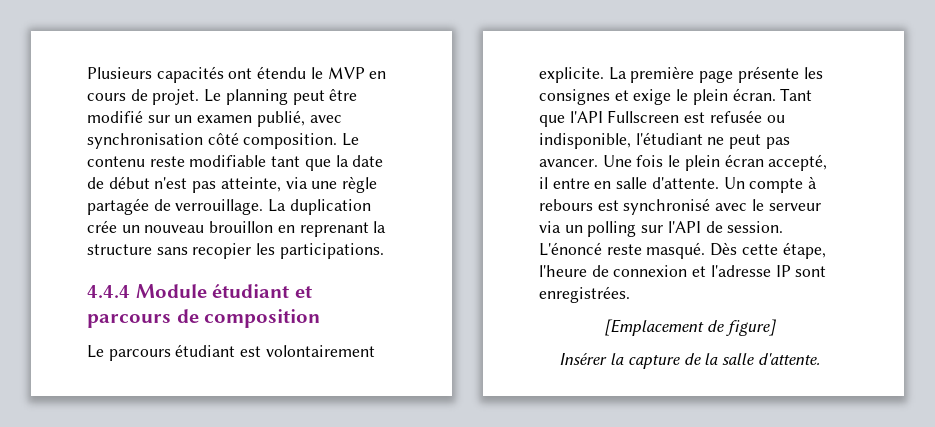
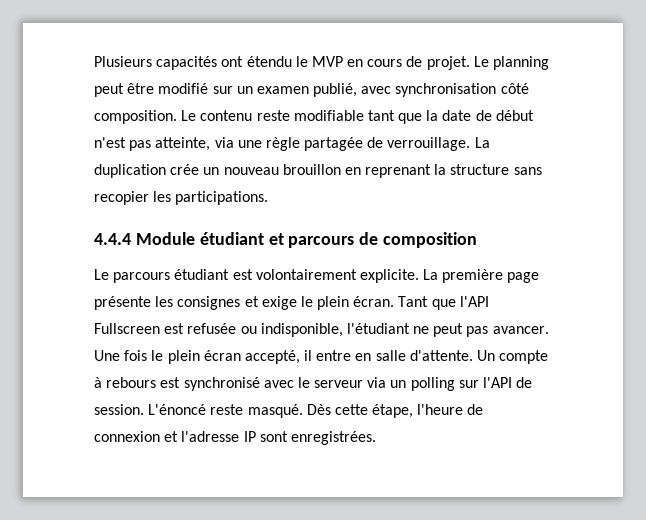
[604,319,776,336] [559,353,820,369] // [Emplacement de figure] // Insérer la capture de la salle d'attente. -> (376, 438) none

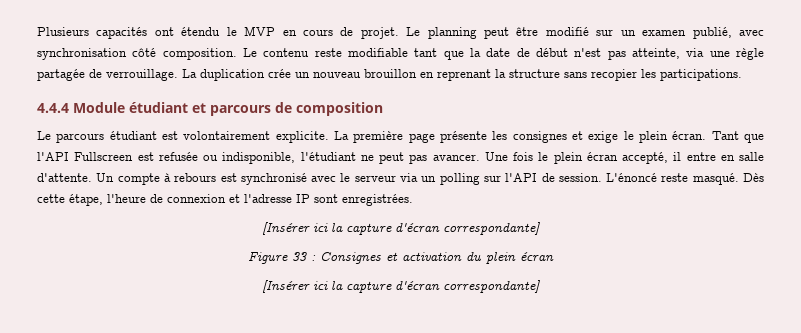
(376, 438) none -> [262,222,540,235] [248,252,554,264] [262,280,540,293] // [Insérer ici la capture d'écran correspondante] // Figure 33 : Consignes et activation du plein écran // [Insérer ici la capture d'écran correspondante]

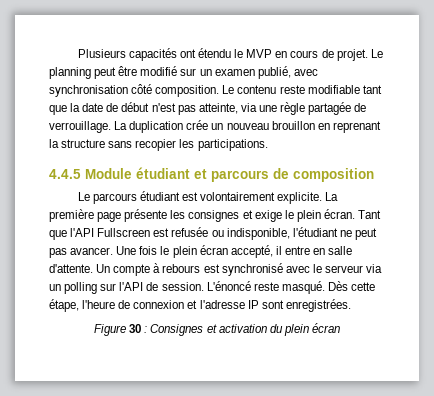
[37,103,69,113] 4.4.4 -> [49,169,81,179] 4.4.5
[262,222,540,235] // [Insérer ici la capture d'écran correspondante] -> (351, 305) none
[292,252,307,261] 33 -> [129,324,142,333] 30
[262,280,540,293] // [Insérer ici la capture d'écran correspondante] -> (340, 328) none

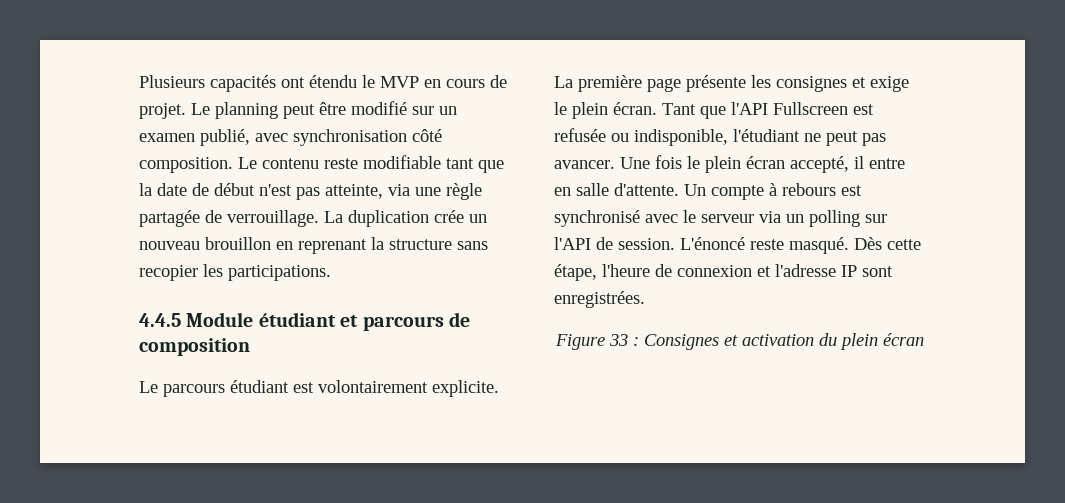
[129,324,142,333] 30 -> [609,334,628,346] 33

